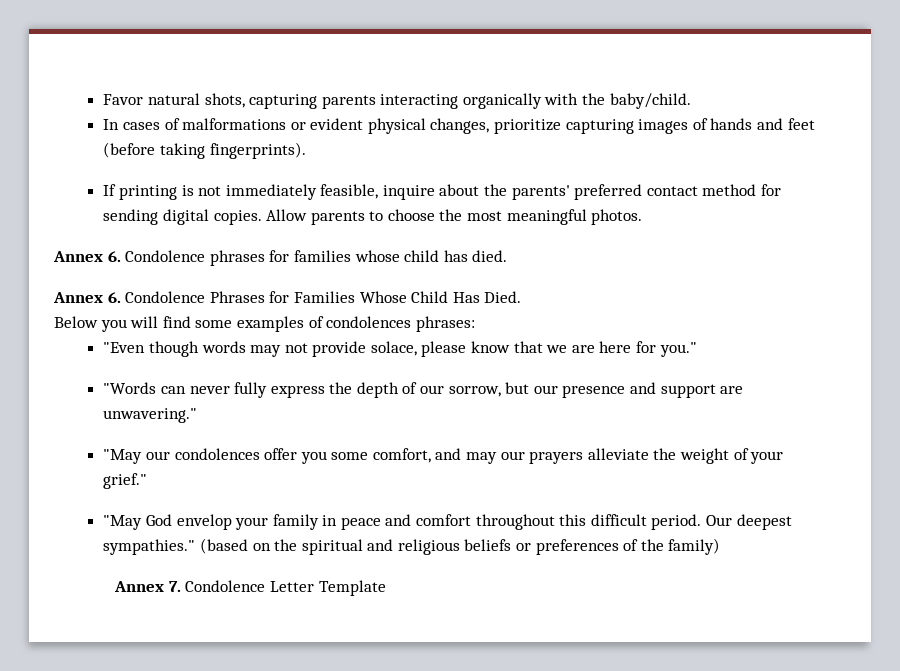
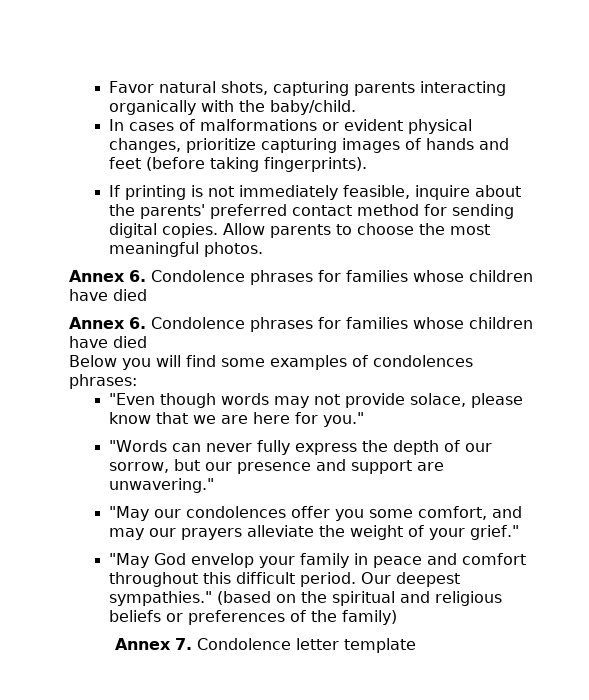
[404,250,508,262] [53,291,522,303] child has died. // Annex 6. Condolence Phrases for Families Whose Child Has Died. -> [469,270,533,282] [69,289,147,301] [69,317,533,332] [69,336,147,348] children have died // Annex 6. Condolence phrases for families whose children have died
[269,580,386,596] Letter Template -> [295,638,416,653] letter template

